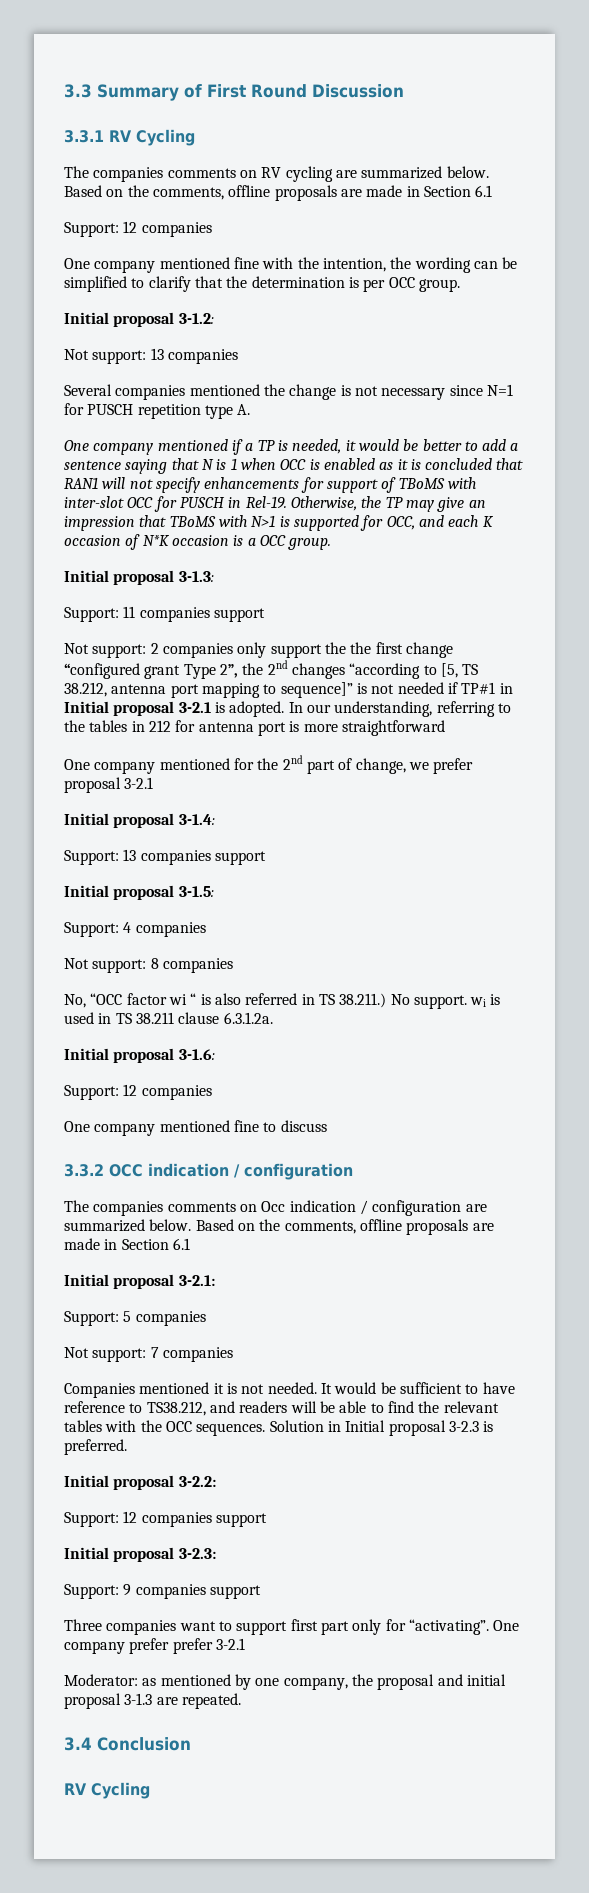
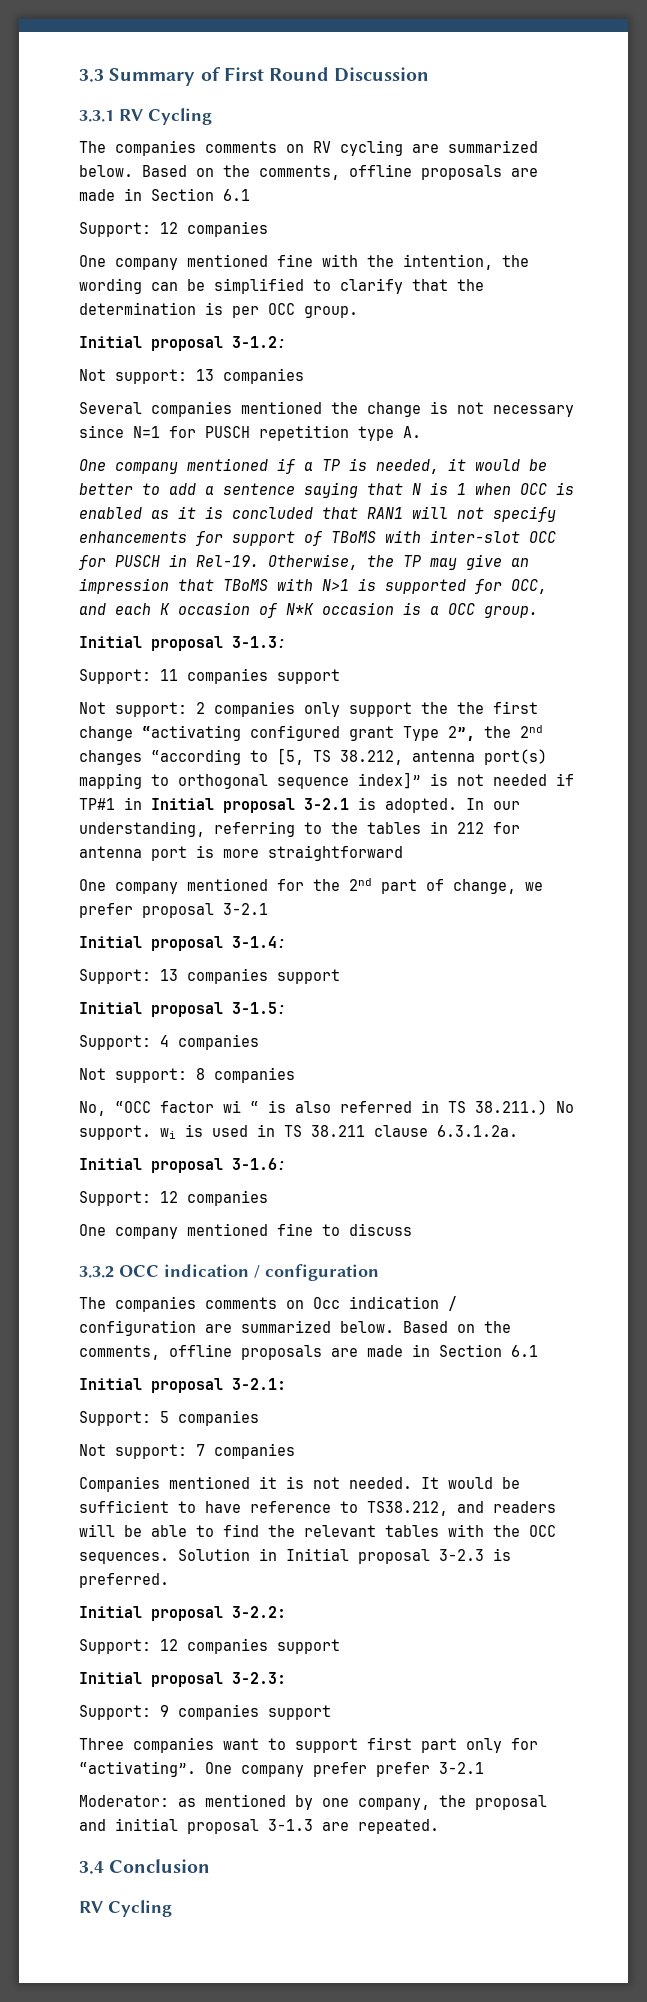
[64,663,140,679] “configured -> [142,725,340,741] “activating configured
[170,684,199,698] port -> [484,749,547,765] port(s)
[280,682,353,698] sequence]” -> [178,772,421,789] orthogonal sequence index]”

